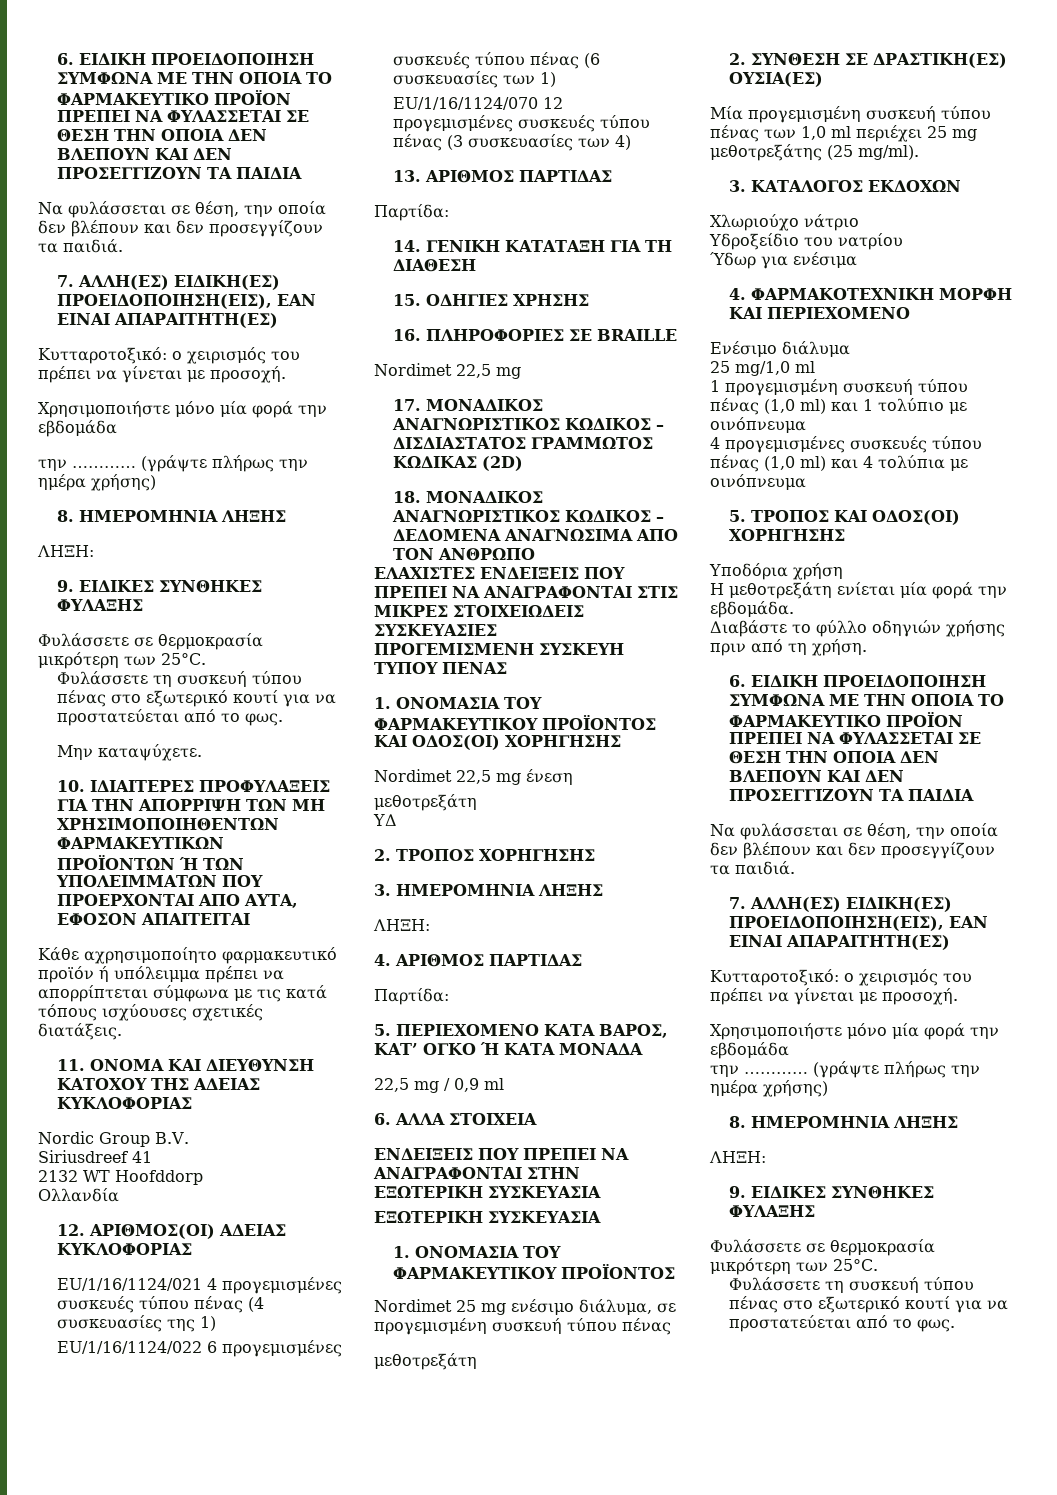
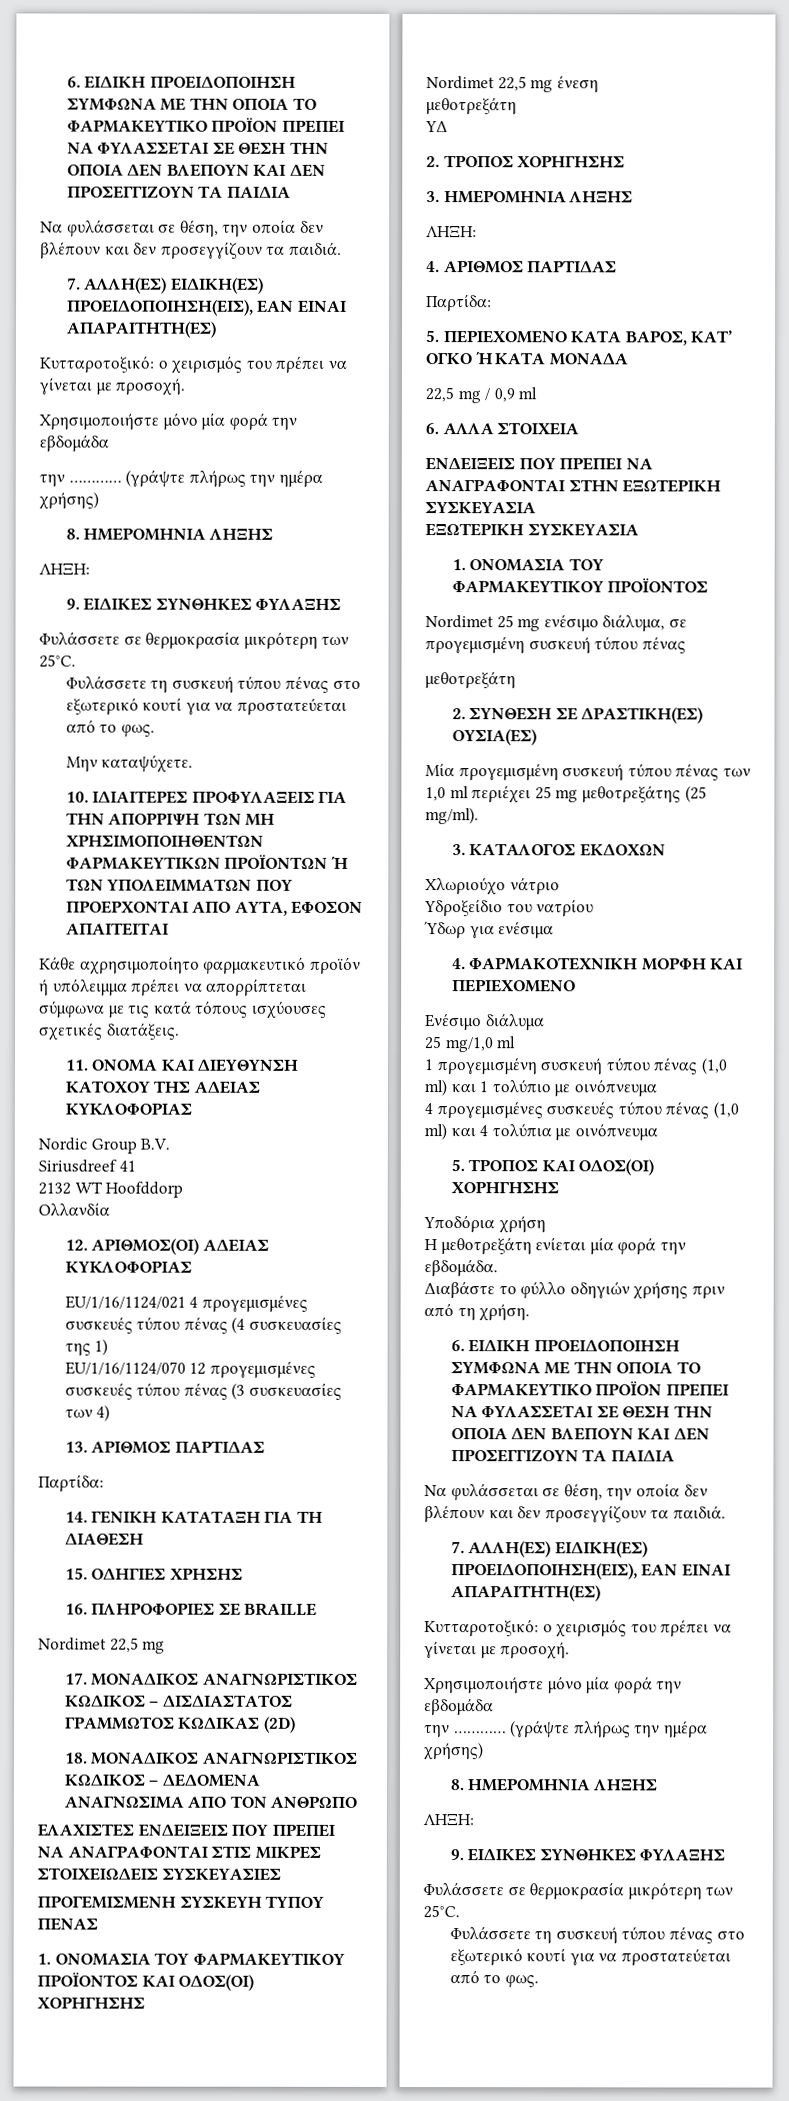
[57,1340,343,1357] [393,52,601,69] [393,71,557,88] // EU/1/16/1124/022 6 προγεμισμένες συσκευές τύπου πένας (6 συσκευασίες των 1) -> (109, 1347) none

